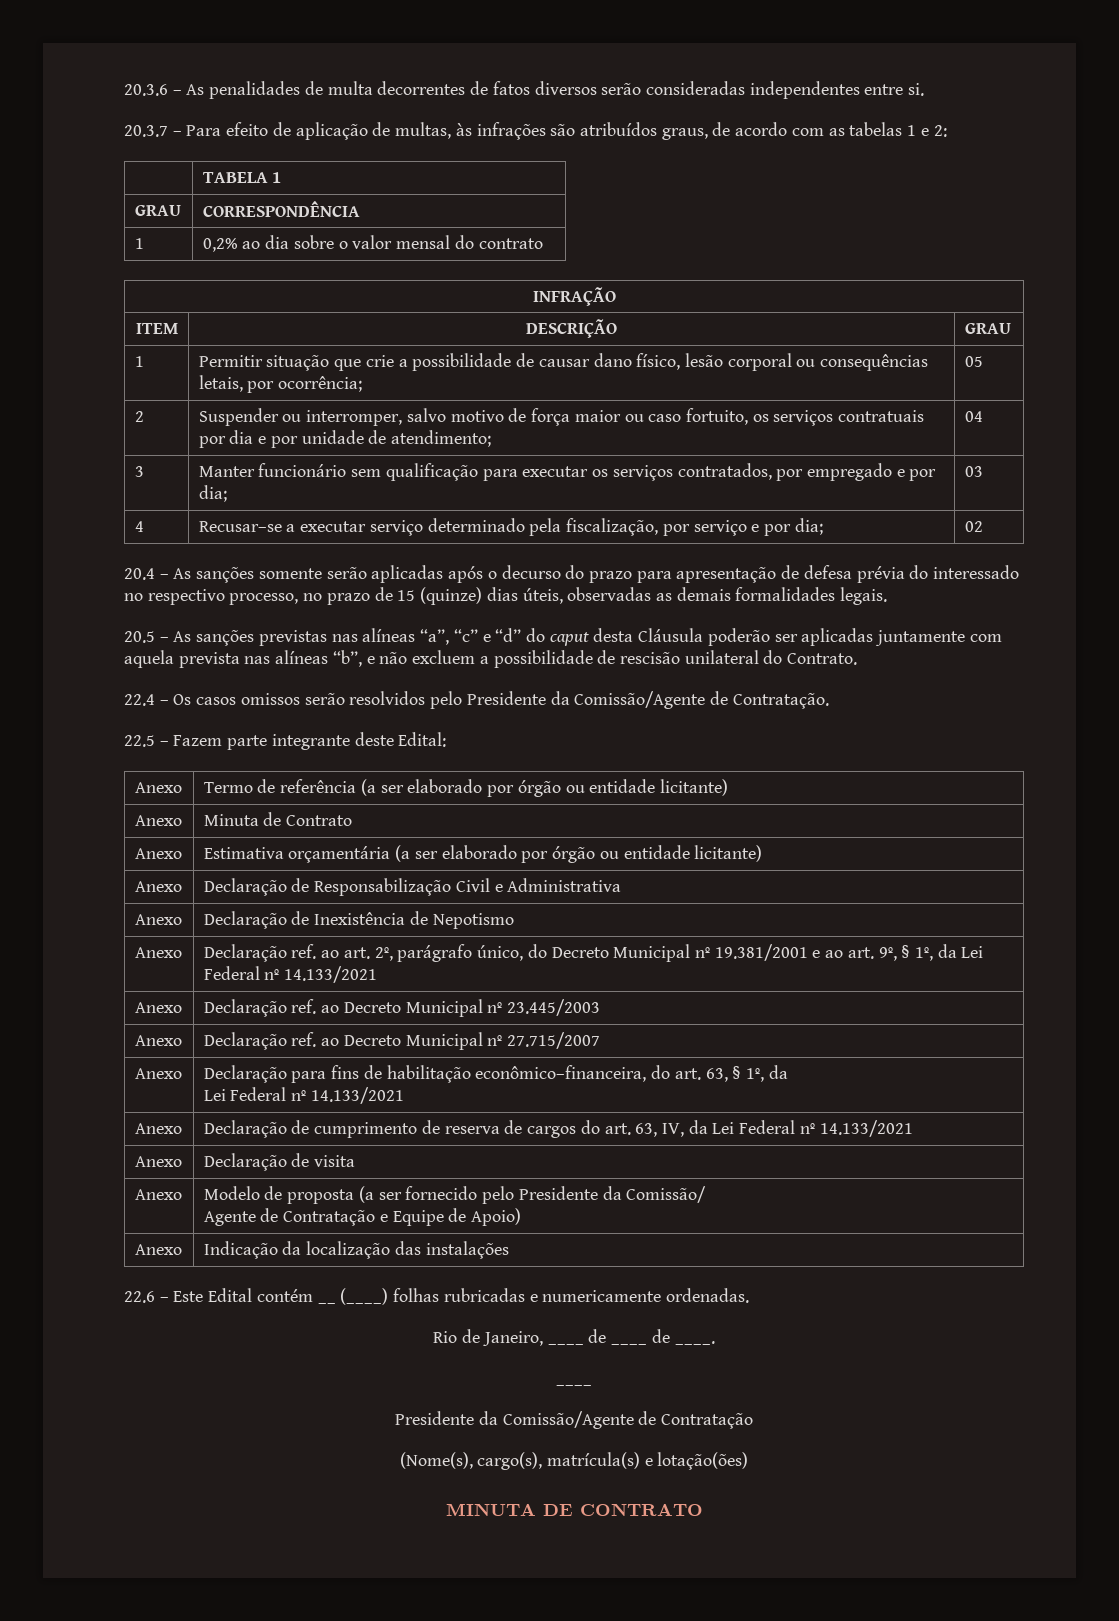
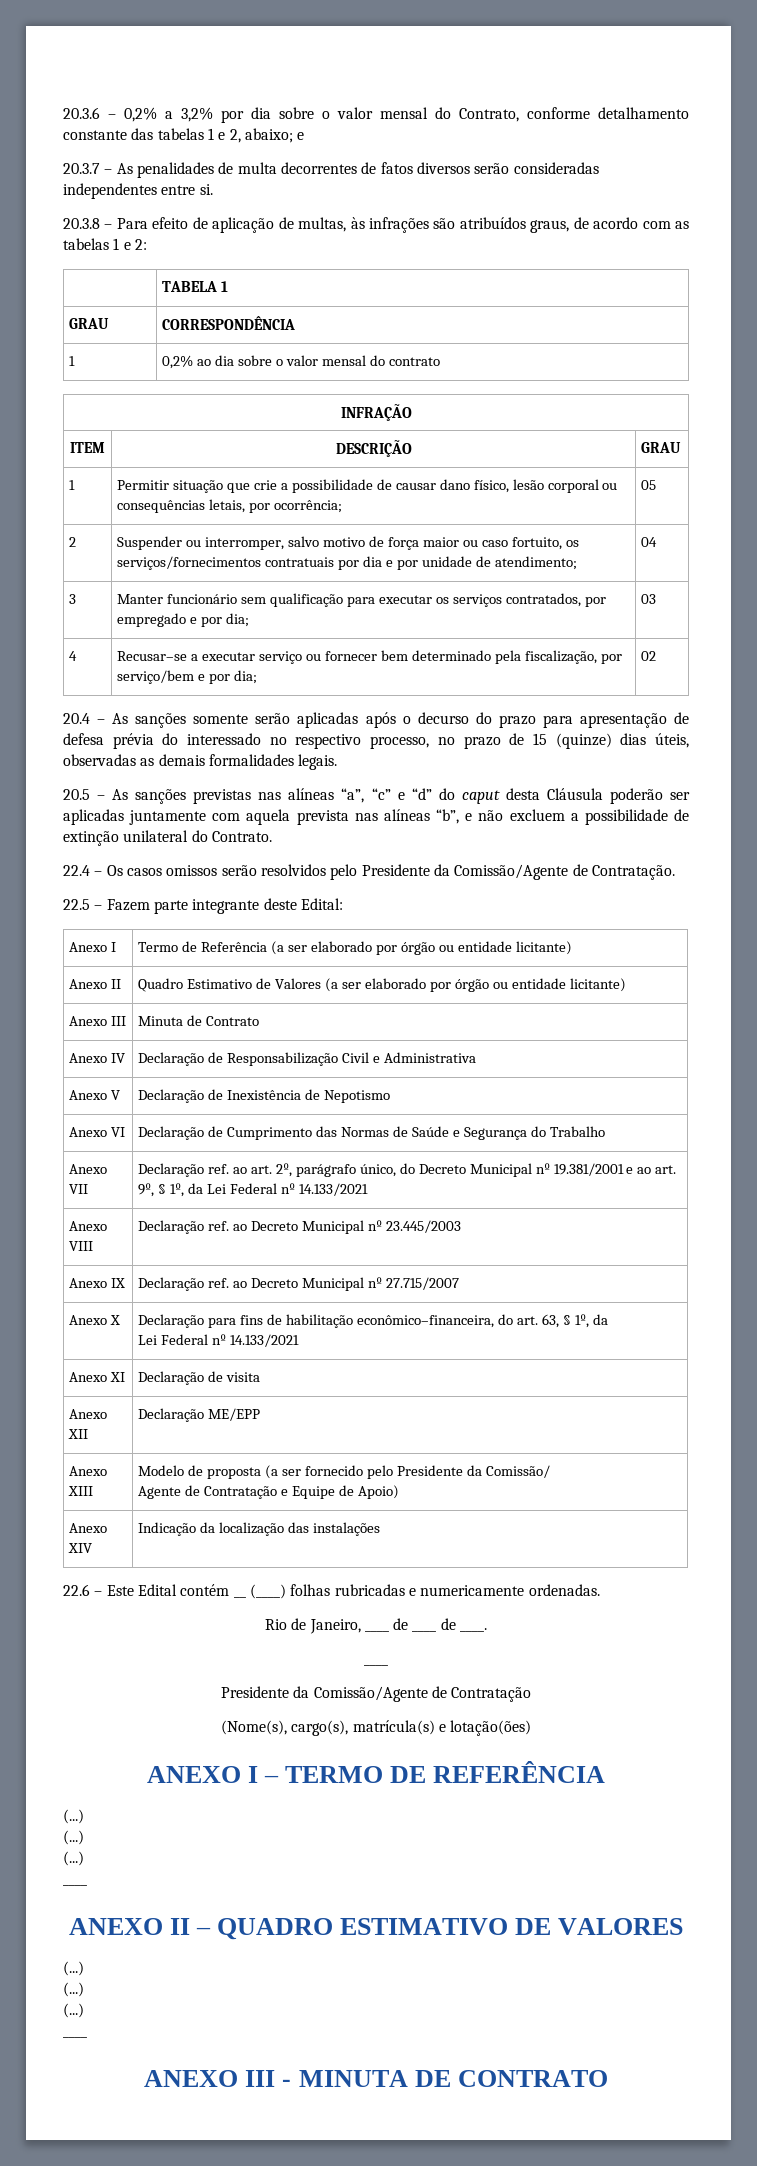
(182, 92) none -> [124,107,689,123] [63,128,305,143] [63,163,113,174] 0,2% a 3,2% por dia sobre o valor mensal do Contrato, conforme detalhamento constante das tabelas 1 e 2, abaixo; e // 20.3.7 –
[124,125,168,137] 20.3.7 -> [63,218,100,229] 20.3.8
[773,410,834,426] serviços -> [117,556,262,570] serviços/fornecimentos
(423, 528) none -> [306,650,408,661] ou fornecer bem
[693,520,747,536] serviço -> [117,670,195,684] serviço/bem
[619,652,680,664] rescisão -> [63,831,119,846] extinção
(182, 787) none -> [111,942,117,952] I
[280,779,728,797] [134,815,182,826] [203,812,353,826] [134,848,182,859] [203,845,763,863] [134,881,182,892] referência (a ser elaborado por órgão ou entidade licitante) // Anexo | Minuta de Contrato // Anexo | Estimativa orçamentária (a ser elaborado por órgão ou entidade licitante) // Anexo -> [201,941,572,955] [69,979,122,989] [138,978,626,992] [69,1016,127,1026] [138,1015,260,1026] [69,1053,126,1063] Referência (a ser elaborado por órgão ou entidade licitante) // Anexo II | Quadro Estimativo de Valores (a ser elaborado por órgão ou entidade licitante) // Anexo III | Minuta de Contrato // Anexo IV
(182, 919) none -> [111,1090,121,1100] V
(182, 952) none -> [111,1127,126,1137] [138,1126,605,1140] [69,1164,108,1174] [69,1184,89,1194] VI | Declaração de Cumprimento das Normas de Saúde e Segurança do Trabalho // Anexo VII
(182, 1007) none -> [69,1241,94,1251] VIII
(182, 1040) none -> [111,1278,126,1288] IX
(182, 1073) none -> [110,1315,121,1325] X
[203,1120,913,1138] [134,1156,182,1167] | Declaração de cumprimento de reserva de cargos do art. 63, IV, da Lei Federal nº 14.133/2021 // Anexo -> [110,1372,126,1382] XI
(182, 1194) none -> [68,1429,89,1439] [138,1408,261,1422] [69,1466,108,1476] [68,1486,94,1496] XII | Declaração ME/EPP // Anexo XIII
(182, 1249) none -> [68,1543,93,1553] XIV
(749, 1461) none -> [146,1761,606,1783] [63,1809,84,1824] [63,1830,84,1845] [63,1851,84,1866] [63,1884,87,1886] [68,1918,684,1940] [63,1961,84,1976] [63,1982,84,1997] [63,2003,84,2018] [63,2036,87,2038] [144,2070,292,2087] ANEXO I – TERMO DE REFERÊNCIA // (...) // (...) // (...) // ____ // ANEXO II – QUADRO ESTIMATIVO DE VALORES // (...) // (...) // (...) // ____ // ANEXO III -

